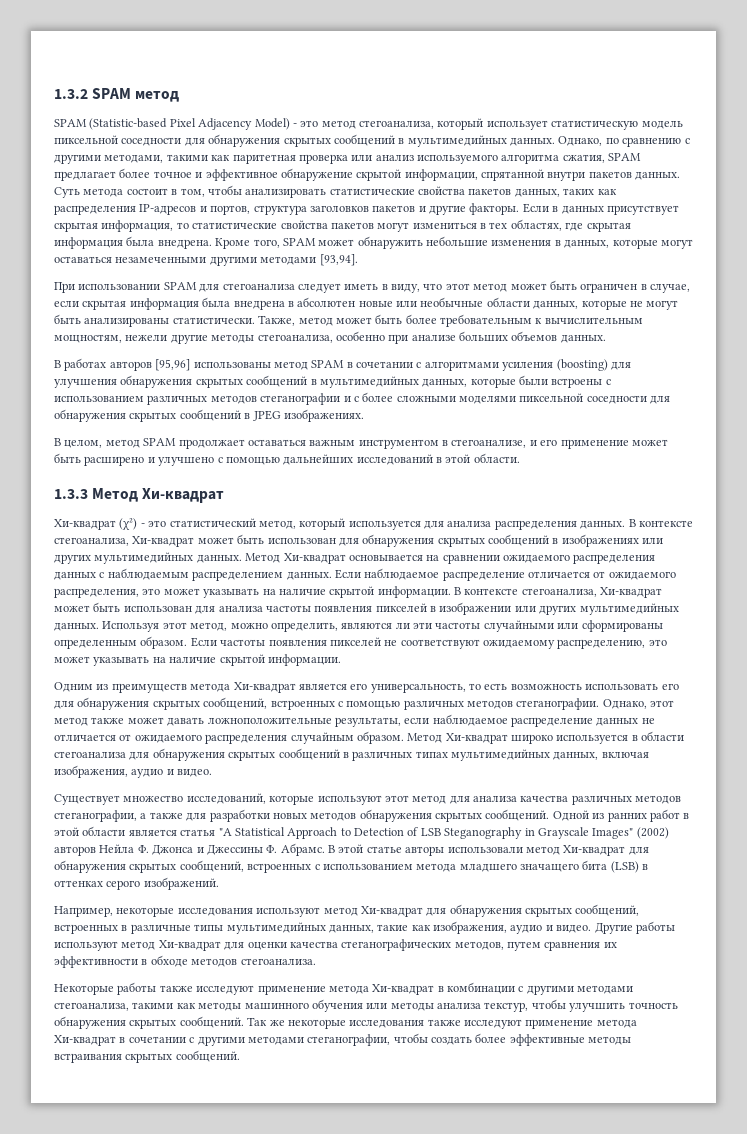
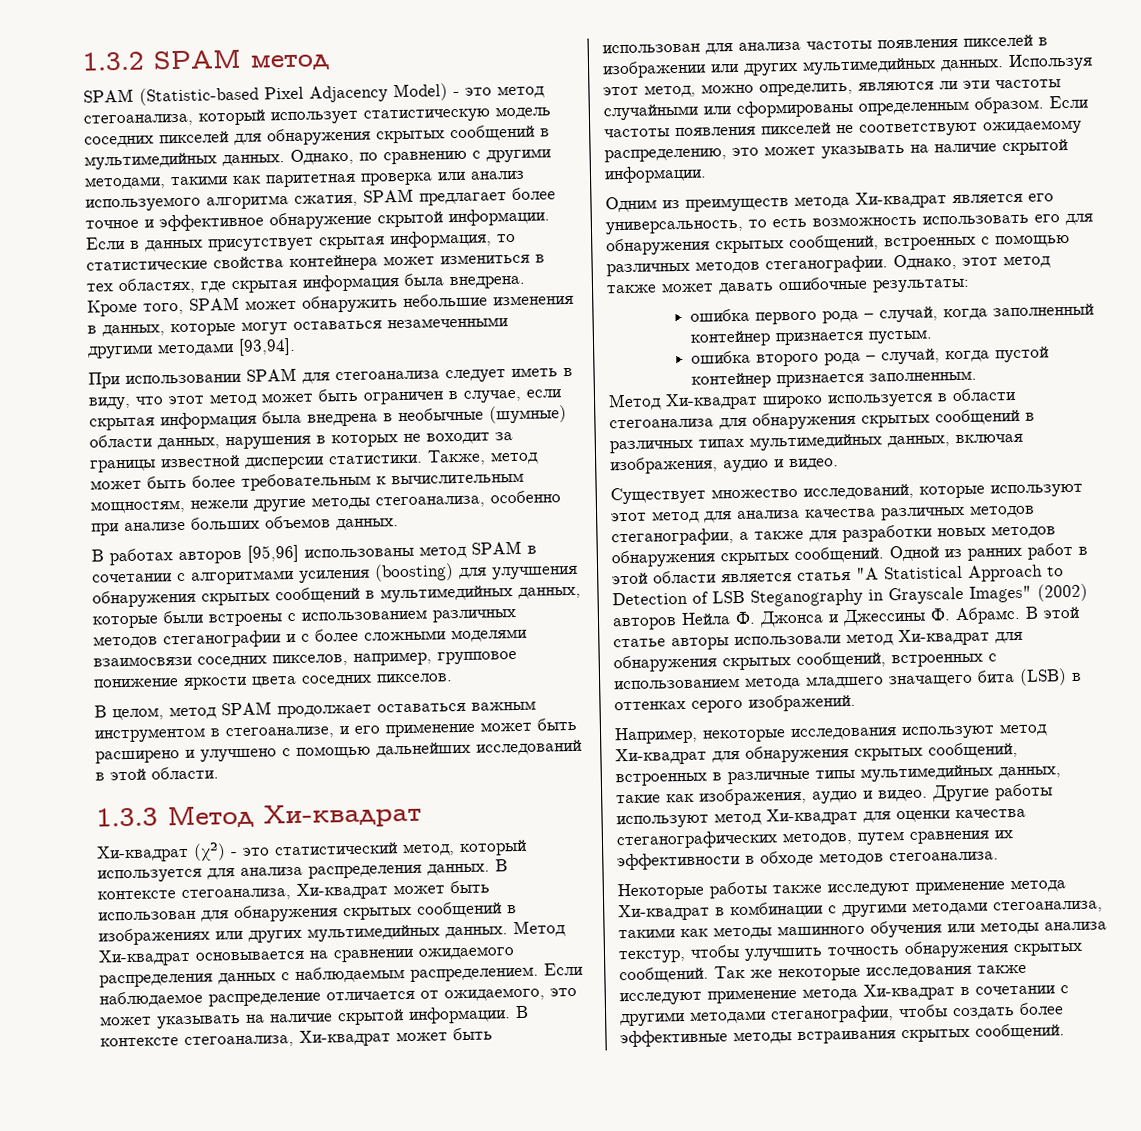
[54,135,182,146] пиксельной соседности -> [84,131,229,148] соседних пикселей
[404,169,681,181] [54,185,617,198] [54,203,520,215] информации, спрятанной внутри пакетов данных. Суть метода состоит в том, чтобы анализировать статистические свойства пакетов данных, таких как распределения IP-адресов и портов, структура заголовков пакетов и другие факторы. -> [448,208,550,227] информации.
[330,222,410,232] пакетов могут -> [289,254,435,272] контейнера может
[297,297,679,310] [54,314,255,327] абсолютен новые или необычные области данных, которые не могут быть анализированы статистически. -> [398,405,567,424] [89,432,513,450] [90,454,423,473] необычные (шумные) области данных, нарушения в которых не воходит за границы известной дисперсии статистики.
[519,393,671,404] [54,409,364,422] пиксельной соседности для обнаружения скрытых сообщений в JPEG изображениях. -> [93,650,517,668] [93,673,453,690] взаимосвязи соседних пикселов, например, групповое понижение яркости цвета соседних пикселов.
[192,571,332,581] распределением данных. -> [410,966,539,982] распределением.
[608,571,676,580] [54,588,139,598] ожидаемого распределения, -> [444,987,545,1002] ожидаемого,
[207,714,655,727] [54,731,404,744] ложноположительные результаты, если наблюдаемое распределение данных не отличается от ожидаемого распределения случайным образом. -> [778,276,970,293] [690,303,1095,325] [690,329,934,347] [691,346,1050,367] [691,370,978,389] ошибочные результаты: // ошибка первого рода – случай, когда заполненный контейнер признается пустым. // ошибка второго рода – случай, когда пустой контейнер признается заполненным. //

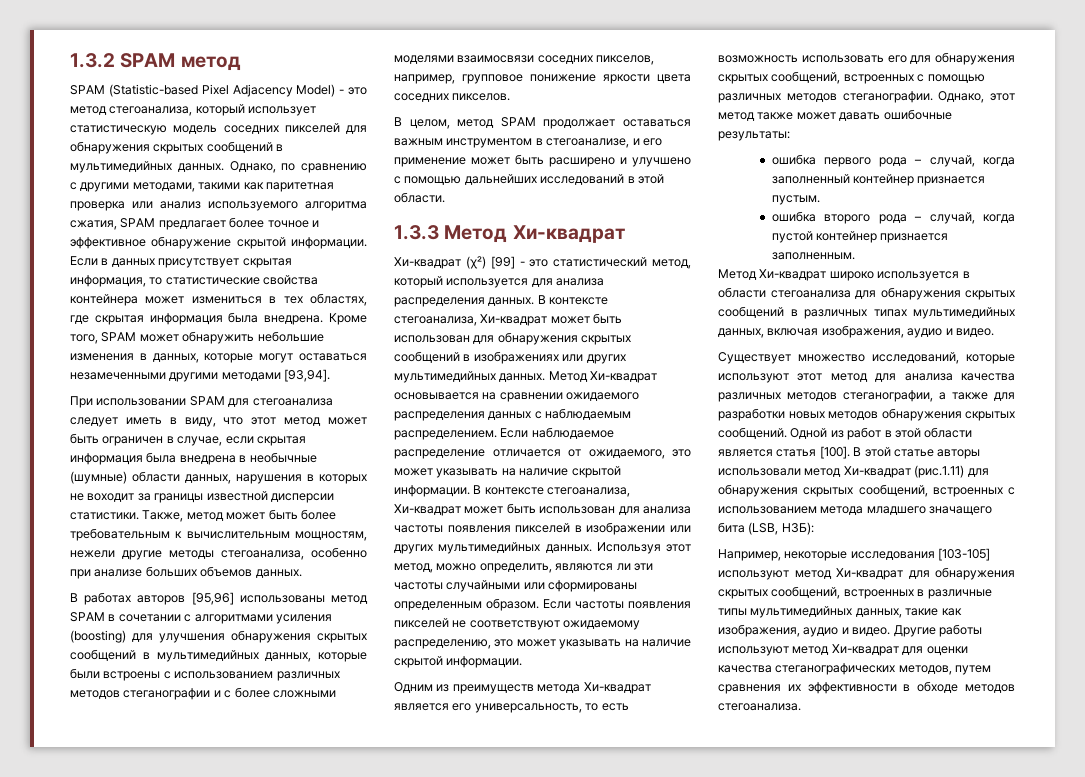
(226, 851) none -> [490,256,515,269] [99]
[967,547,1022,561] ранних -> (844, 434) none
[856,564,1064,582] [612,583,1088,607] [612,606,1021,631] "A Statistical Approach to Detection of LSB Steganography in Grayscale Images" (2002) авторов Нейла Ф. Джонса и Джессины Ф. Абрамс. -> [819,446,850,459] [100].
(990, 637) none -> [914,465,965,478] (рис.1.11)
[1019,668,1082,686] [614,693,856,713] (LSB) в оттенках серого изображений. -> [748,522,814,535] (LSB, НЗБ):
(897, 734) none -> [938,548,991,561] [103-105]
[617,879,1066,901] [618,900,1103,922] [618,920,1107,940] [618,940,1083,964] [619,964,1027,984] [619,983,1069,1006] [620,1002,1064,1027] [620,1023,1065,1048] // Некоторые работы также исследуют применение метода Хи-квадрат в комбинации с другими методами стегоанализа, такими как методы машинного обучения или методы анализа текстур, чтобы улучшить точность обнаружения скрытых сообщений. Так же некоторые исследования также исследуют применение метода Хи-квадрат в сочетании с другими методами стеганографии, чтобы создать более эффективные методы встраивания скрытых сообщений. -> (801, 707) none

